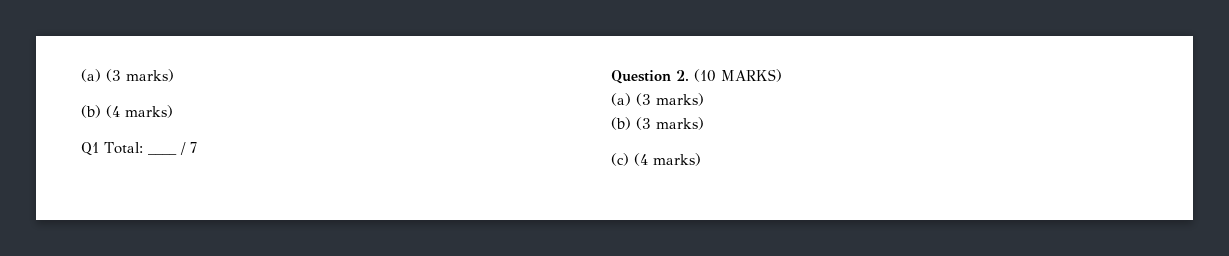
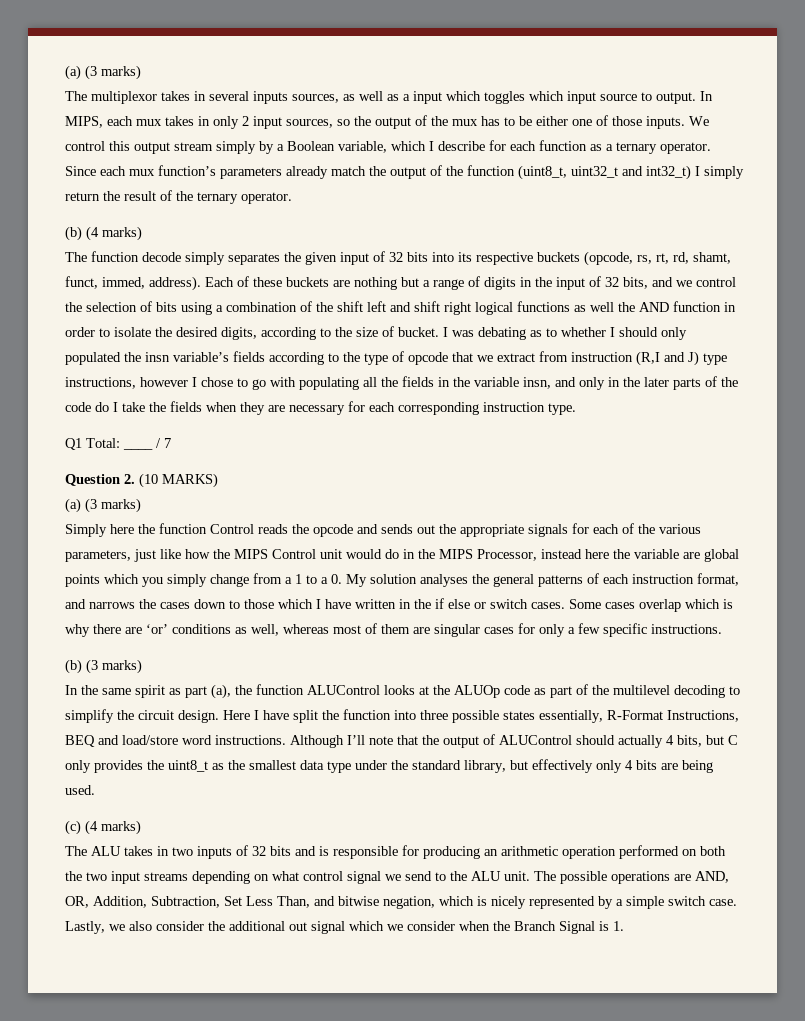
[81,69,174,82] [81,105,173,118] (a) (3 marks) // (b) (4 marks) -> [65,65,141,80] [65,91,713,104] [65,115,709,129] [65,140,711,154] [65,165,744,180] [65,190,292,204] [65,226,142,241] [65,251,731,266] [65,276,736,291] [65,301,736,315] [65,326,687,340] [65,351,727,366] [65,376,738,390] [65,401,576,415] (a) (3 marks) // The multiplexor takes in several inputs sources, as well as a input which toggles which input source to output. In MIPS, each mux takes in only 2 input sources, so the output of the mux has to be either one of those inputs. We control this output stream simply by a Boolean variable, which I describe for each function as a ternary operator. Since each mux function’s parameters already match the output of the function (uint8_t, uint32_t and int32_t) I simply return the result of the ternary operator. // (b) (4 marks) // The function decode simply separates the given input of 32 bits into its respective buckets (opcode, rs, rt, rd, shamt, funct, immed, address). Each of these buckets are nothing but a range of digits in the input of 32 bits, and we control the selection of bits using a combination of the shift left and shift right logical functions as well the AND function in order to isolate the desired digits, according to the size of bucket. I was debating as to whether I should only populated the insn variable’s fields according to the type of opcode that we extract from instruction (R,I and J) type instructions, however I chose to go with populating all the fields in the variable insn, and only in the later parts of the code do I take the fields when they are necessary for each corresponding instruction type.
[611,117,704,130] [611,153,701,166] (b) (3 marks) // (c) (4 marks) -> [65,523,701,537] [65,549,739,562] [65,573,739,587] [65,598,733,612] [65,623,722,637] [65,659,142,674] [65,684,740,699] [65,709,739,723] [65,734,738,748] [65,759,713,773] [65,785,95,795] [65,820,141,835] [65,845,726,859] [65,871,729,884] [65,896,737,909] [65,921,624,934] Simply here the function Control reads the opcode and sends out the appropriate signals for each of the various parameters, just like how the MIPS Control unit would do in the MIPS Processor, instead here the variable are global points which you simply change from a 1 to a 0. My solution analyses the general patterns of each instruction format, and narrows the cases down to those which I have written in the if else or switch cases. Some cases overlap which is why there are ‘or’ conditions as well, whereas most of them are singular cases for only a few specific instructions. // (b) (3 marks) // In the same spirit as part (a), the function ALUControl looks at the ALUOp code as part of the multilevel decoding to simplify the circuit design. Here I have split the function into three possible states essentially, R-Format Instructions, BEQ and load/store word instructions. Although I’ll note that the output of ALUControl should actually 4 bits, but C only provides the uint8_t as the smallest data type under the standard library, but effectively only 4 bits are being used. // (c) (4 marks) // The ALU takes in two inputs of 32 bits and is responsible for producing an arithmetic operation performed on both the two input streams depending on what control signal we send to the ALU unit. The possible operations are AND, OR, Addition, Subtraction, Set Less Than, and bitwise negation, which is nicely represented by a simple switch case. Lastly, we also consider the additional out signal which we consider when the Branch Signal is 1.

